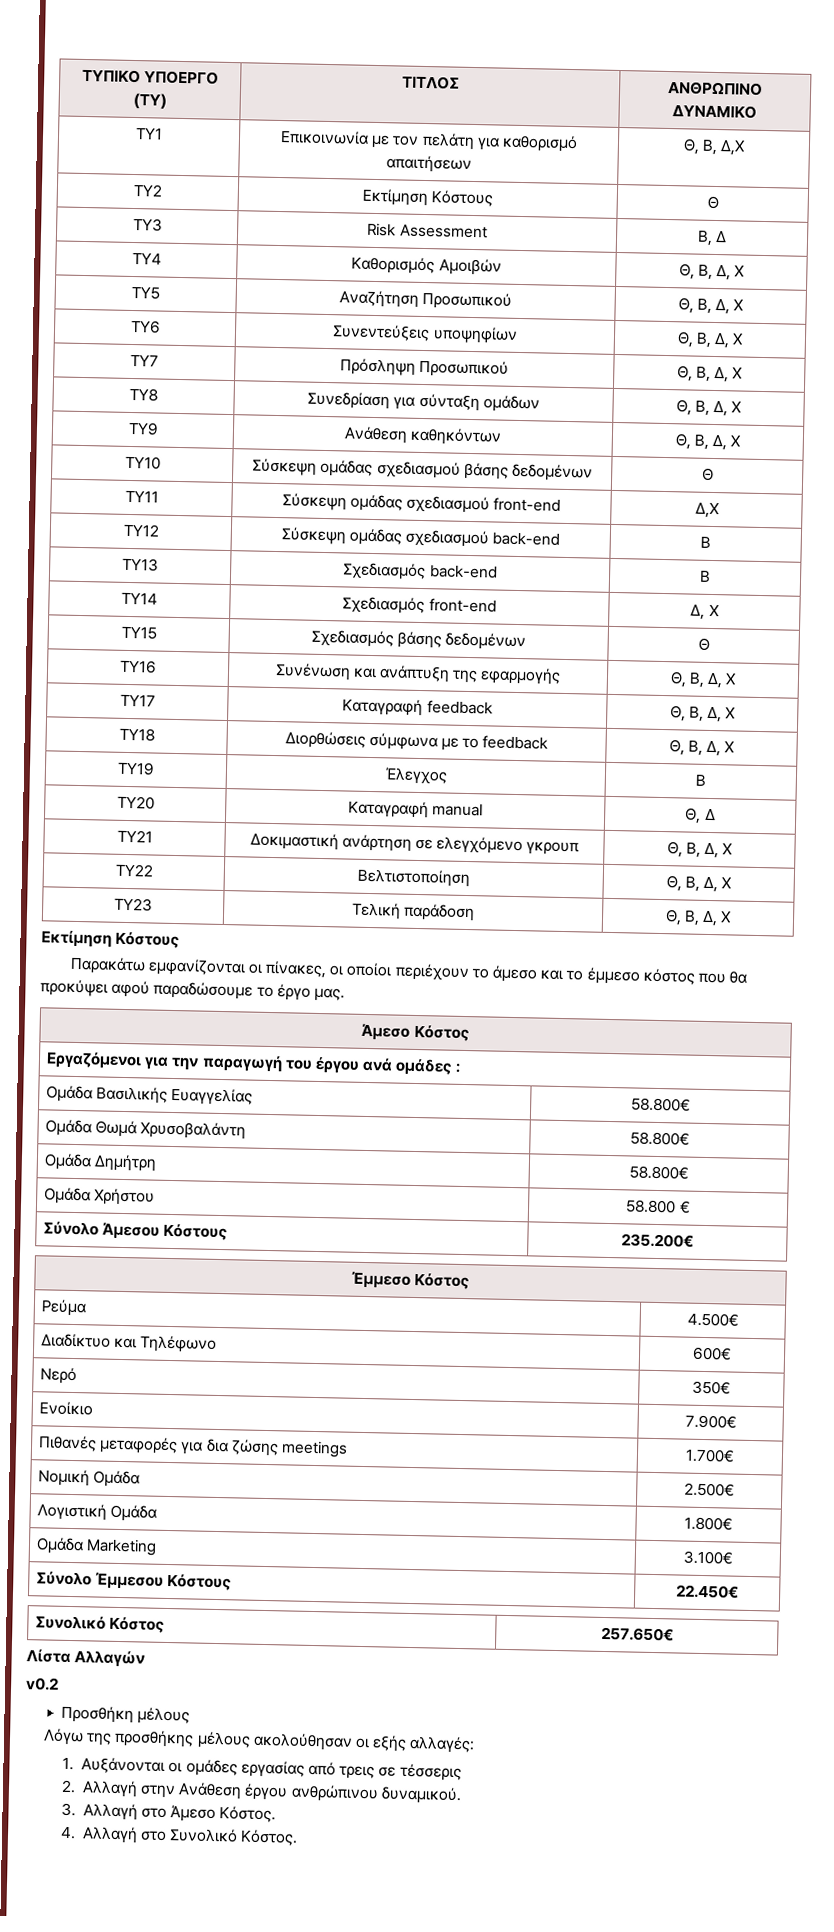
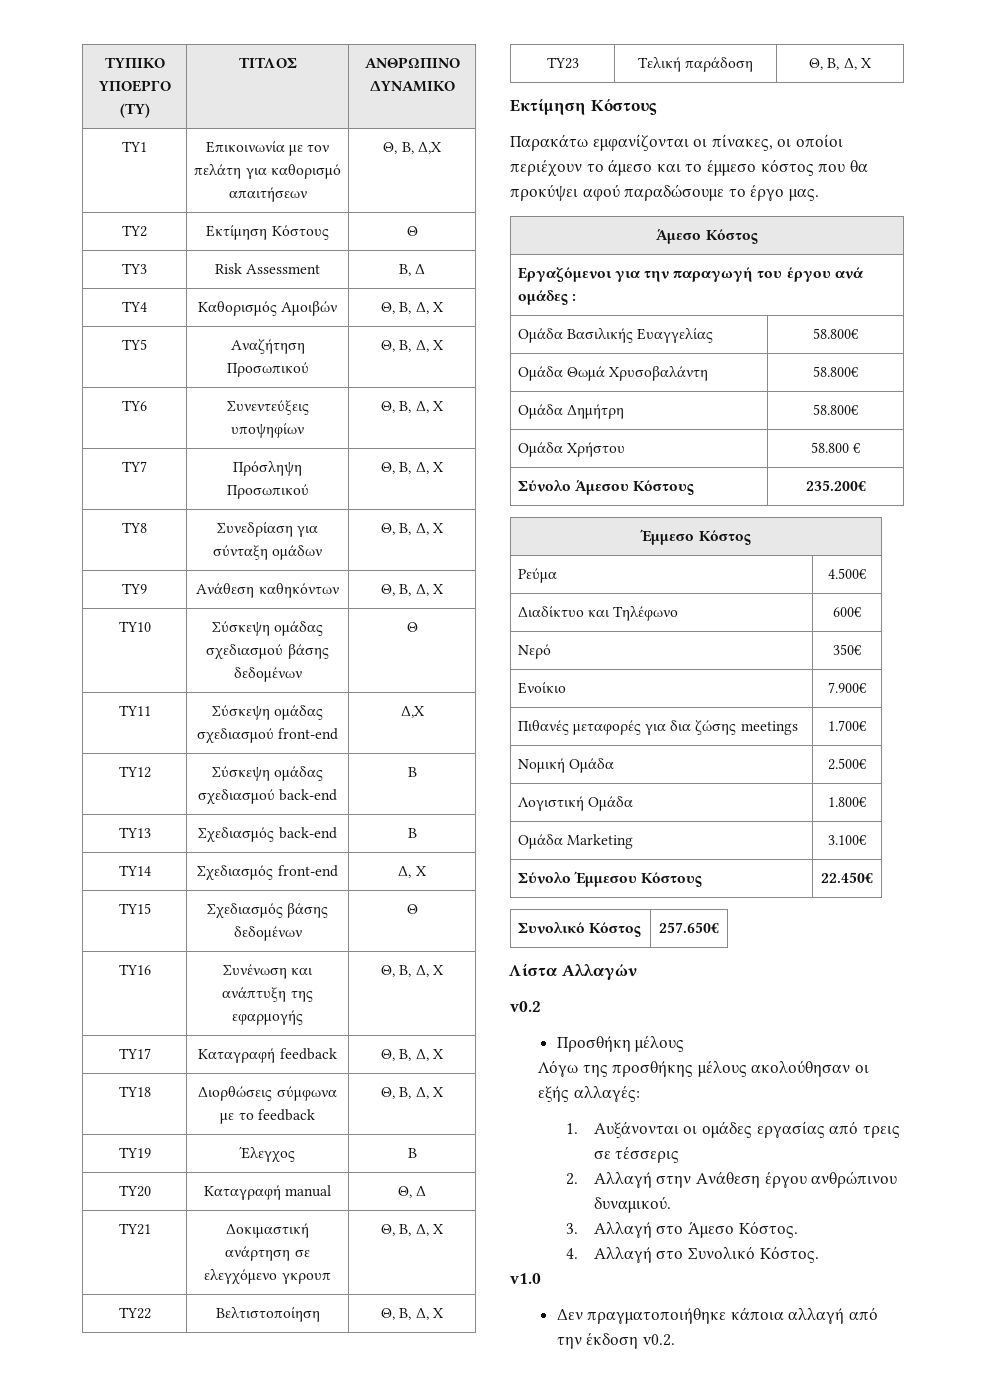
(299, 1837) none -> [510,1273,541,1284] [556,1307,878,1324] [556,1332,675,1349] // v1.0 // Δεν πραγματοποιήθηκε κάποια αλλαγή από την έκδοση v0.2.

